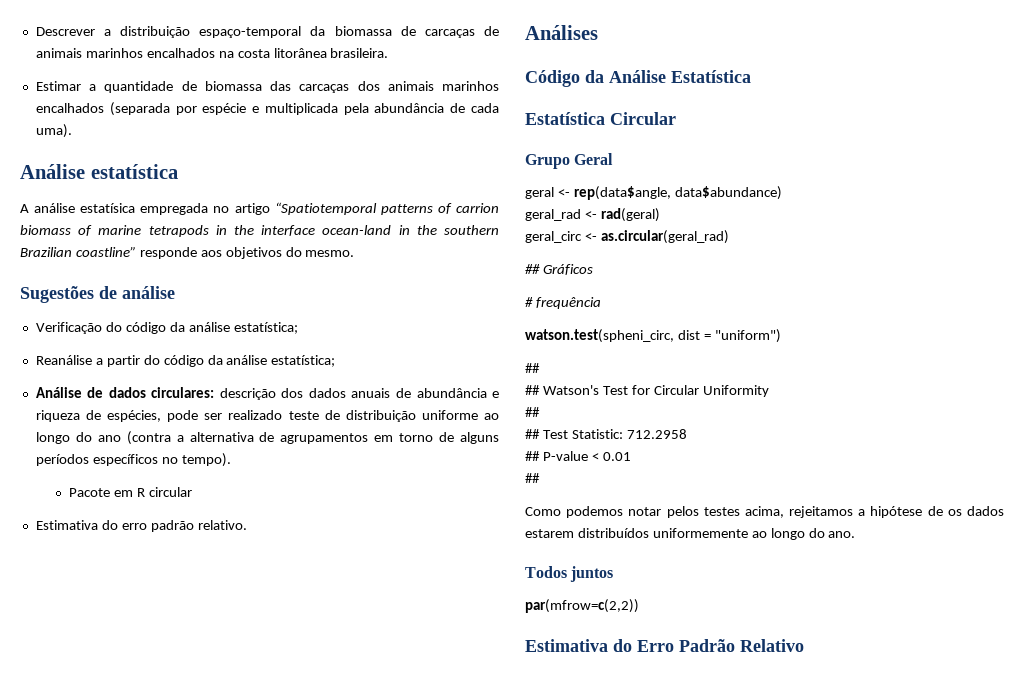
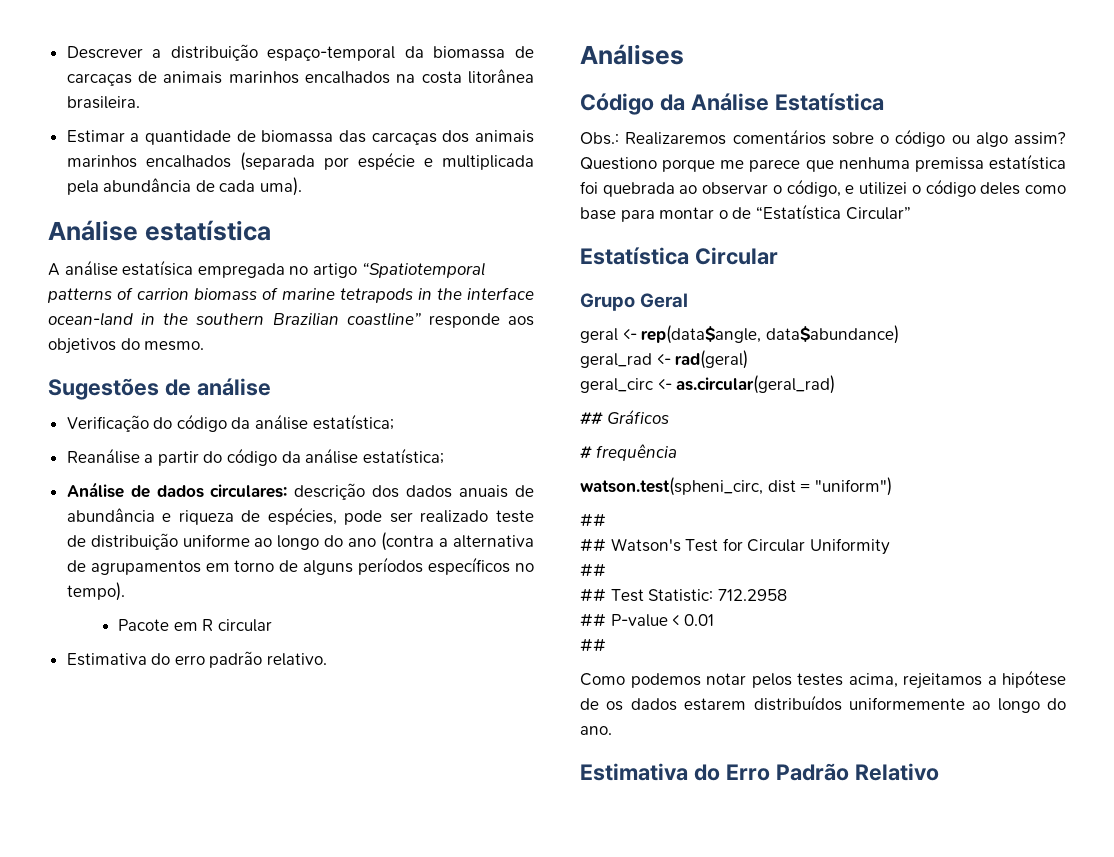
(751, 76) none -> [580,129,1066,147] [580,154,1066,172] [580,179,1066,197] [580,204,911,222] // Obs.: Realizaremos comentários sobre o código ou algo assim? Questiono porque me parece que nenhuma premissa estatística foi quebrada ao observar o código, e utilizei o código deles como base para montar o de “Estatística Circular”
[525,566,614,582] [525,599,639,613] // Todos juntos // par(mfrow=c(2,2)) -> (612, 730) none

